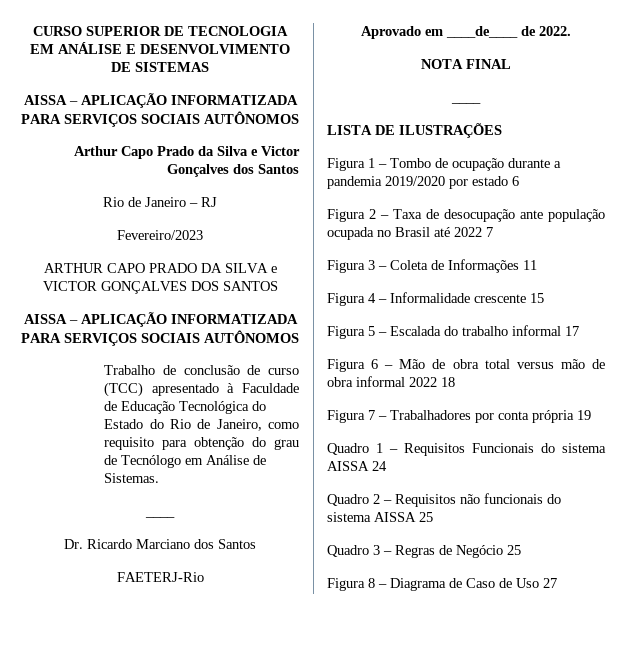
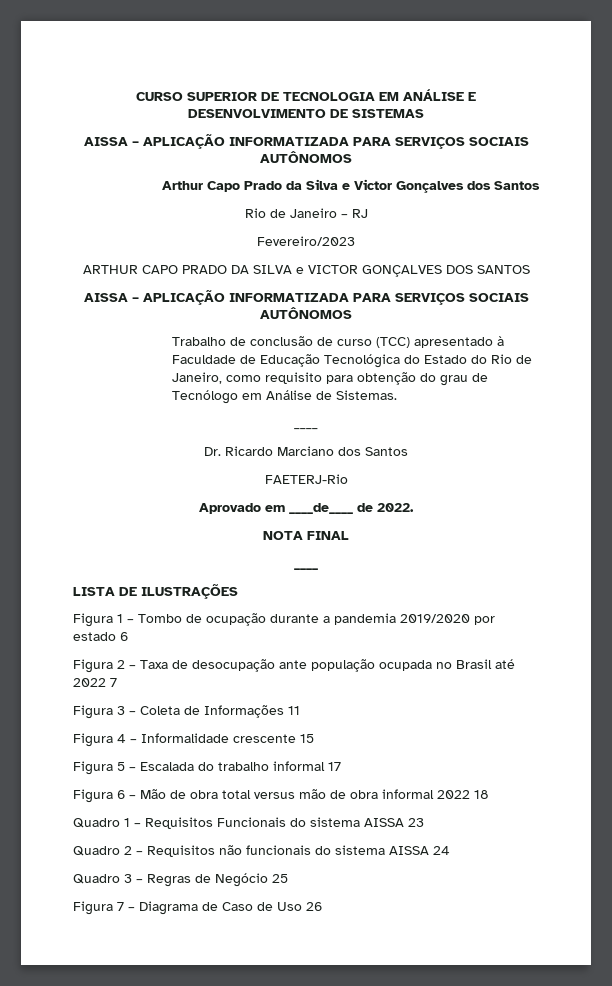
[327,410,591,423] // Figura 7 – Trabalhadores por conta própria 19 -> (489, 794) none
[372,461,387,471] 24 -> [408,818,424,827] 23
[419,512,433,522] 25 -> [433,846,450,855] 24
[368,578,375,588] 8 -> [117,902,124,911] 7
[543,578,557,588] 27 -> [306,902,322,911] 26

